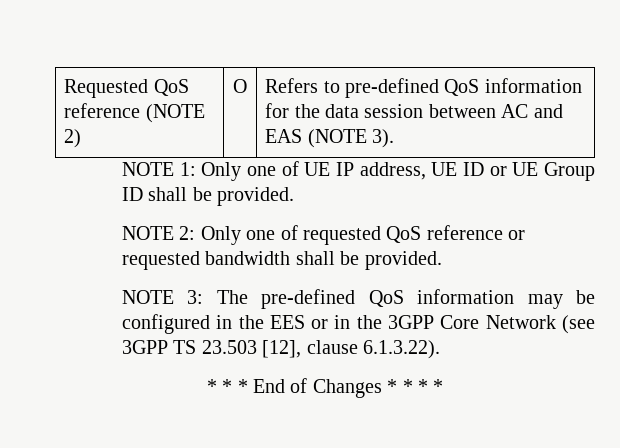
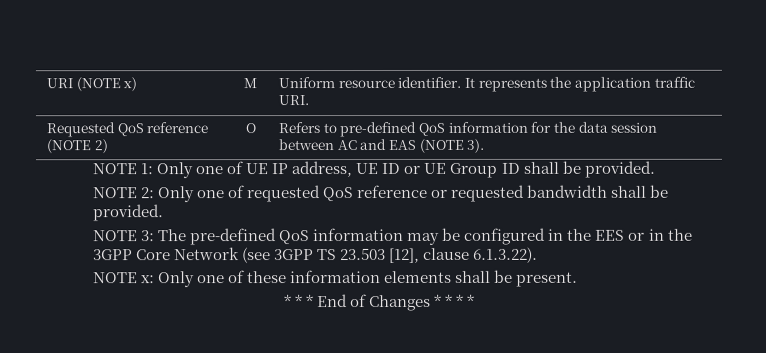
(64, 88) none -> [46,77,138,92] [243,78,257,89] [278,76,695,92] [278,95,310,106] URI (NOTE x) | M | Uniform resource identifier. It represents the application traffic URI. //
(440, 349) none -> [92,269,579,288] // NOTE x: Only one of these information elements shall be present.

